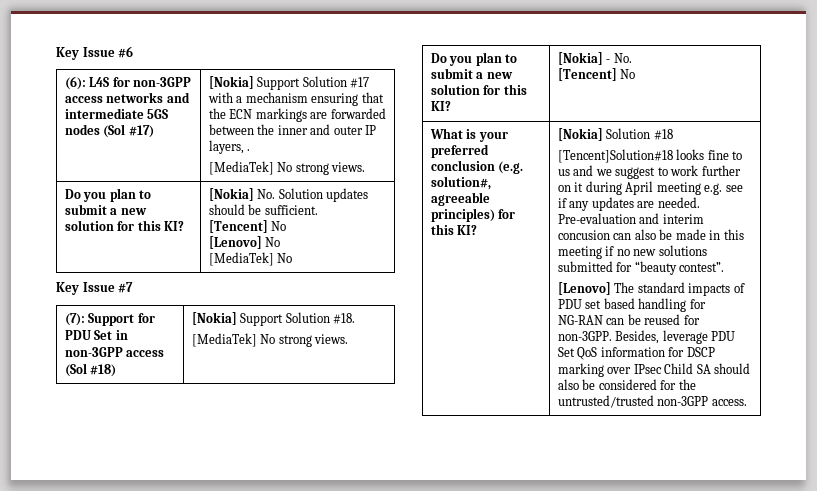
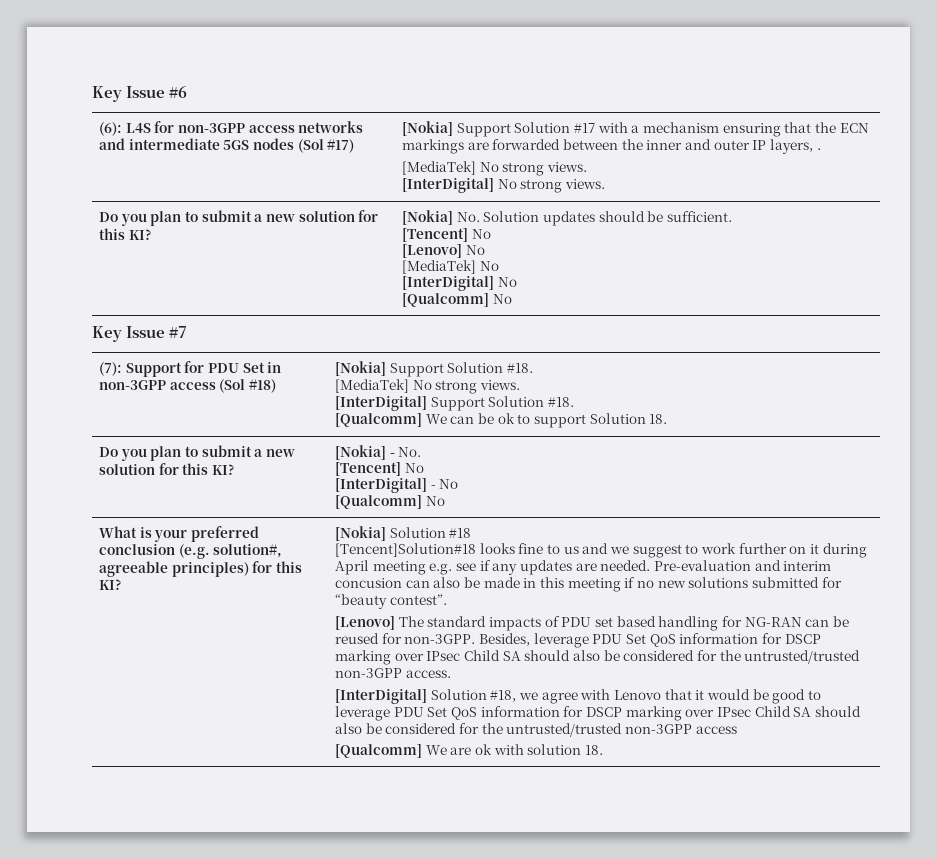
(366, 167) none -> [402,178,606,193] // [InterDigital] No strong views.
(293, 258) none -> [402,276,517,291] [402,293,512,307] // [InterDigital] No // [Qualcomm] No
(349, 339) none -> [335,396,575,411] [335,413,668,428] // [InterDigital] Support Solution #18. // [Qualcomm] We can be ok to support Solution 18.
(636, 74) none -> [335,478,459,493] [335,495,445,509] // [InterDigital] - No // [Qualcomm] No
(747, 402) none -> [335,689,821,704] [335,706,861,721] [335,723,737,737] [335,744,603,758] // [InterDigital] Solution #18, we agree with Lenovo that it would be good to leverage PDU Set QoS information for DSCP marking over IPsec Child SA should also be considered for the untrusted/trusted non-3GPP access // [Qualcomm] We are ok with solution 18.

